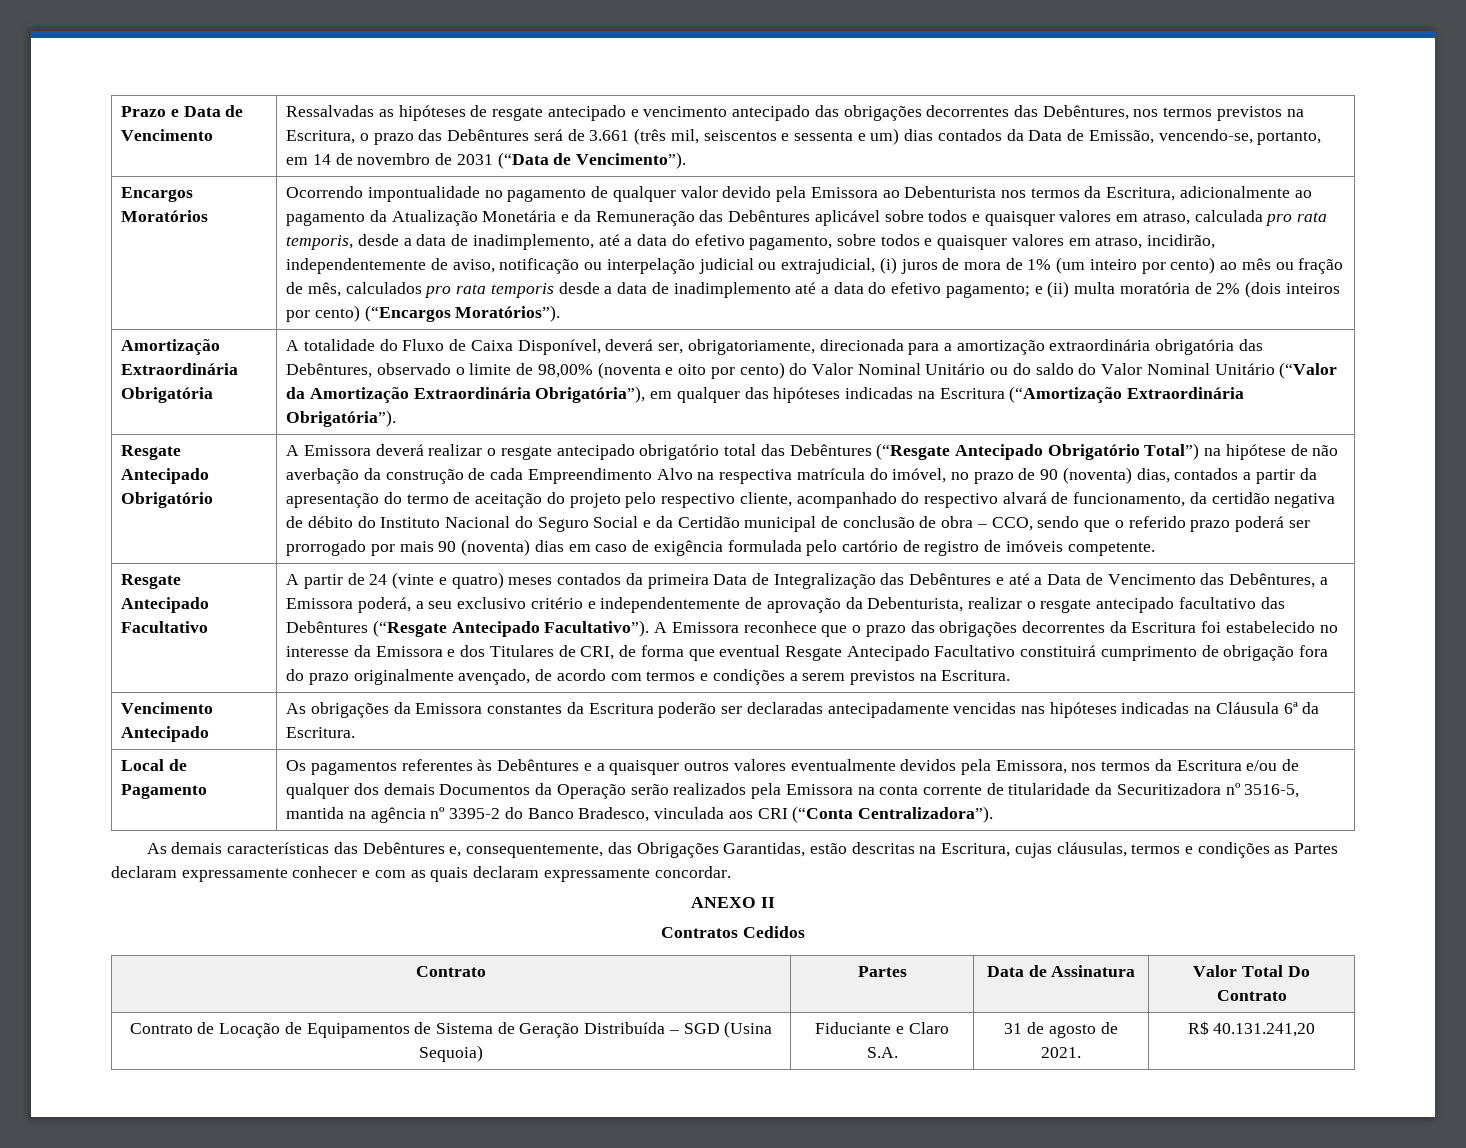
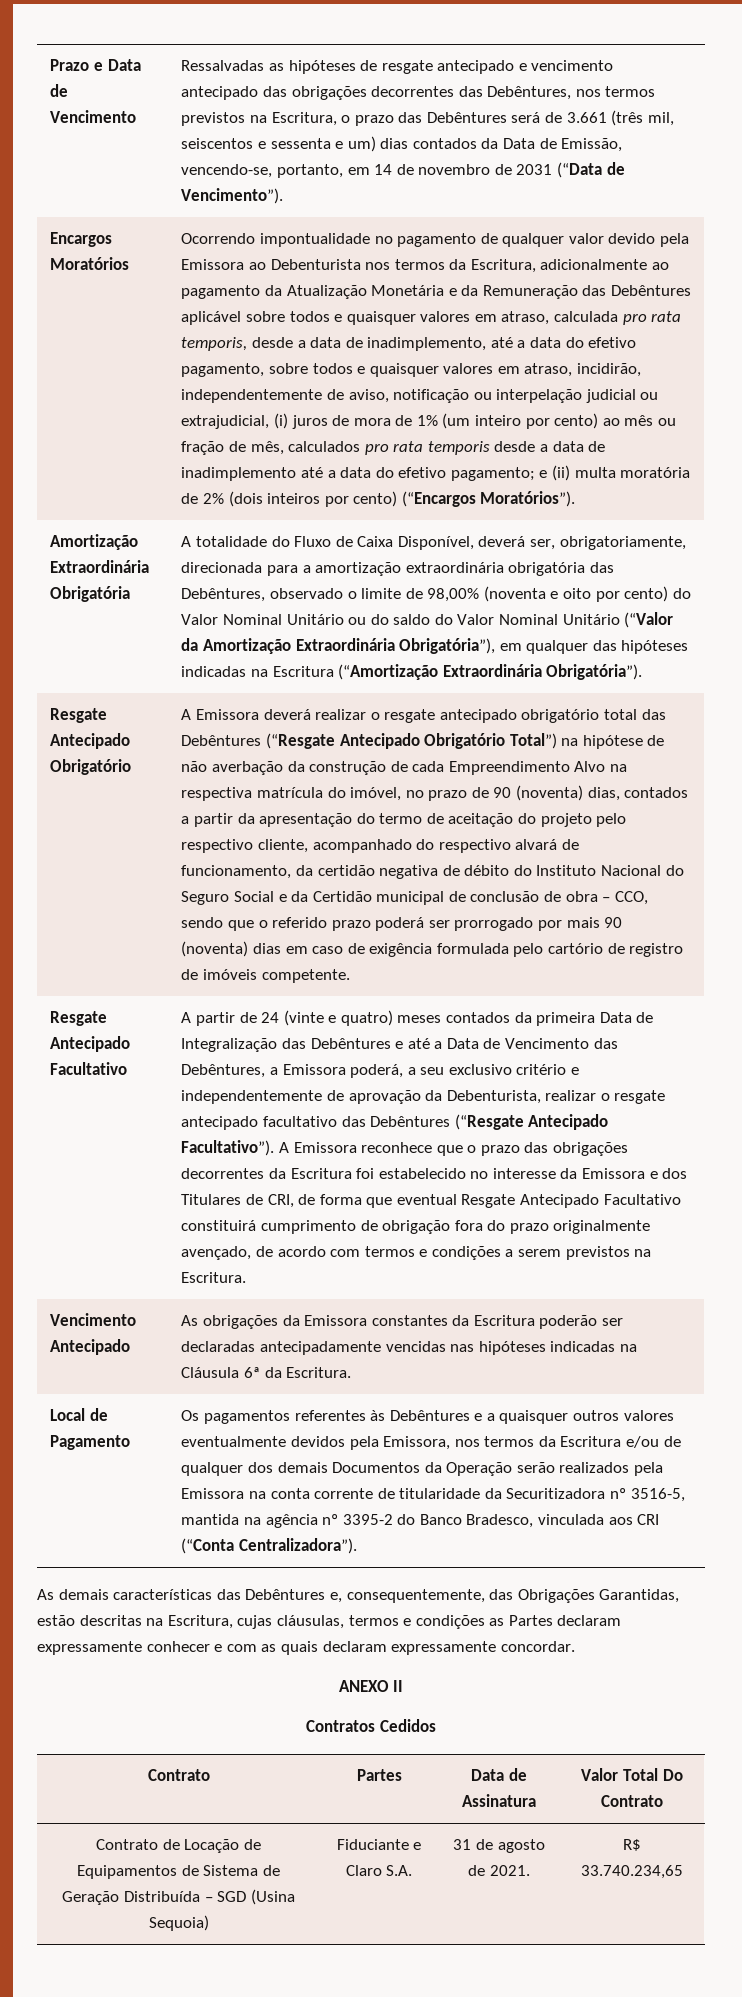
[1213,1023,1316,1037] 40.131.241,20 -> [581,1865,683,1879] 33.740.234,65

